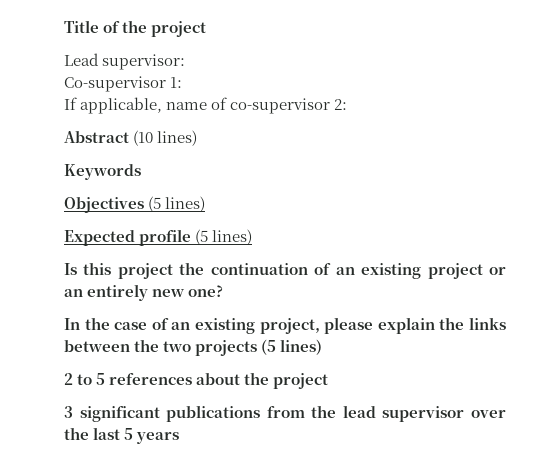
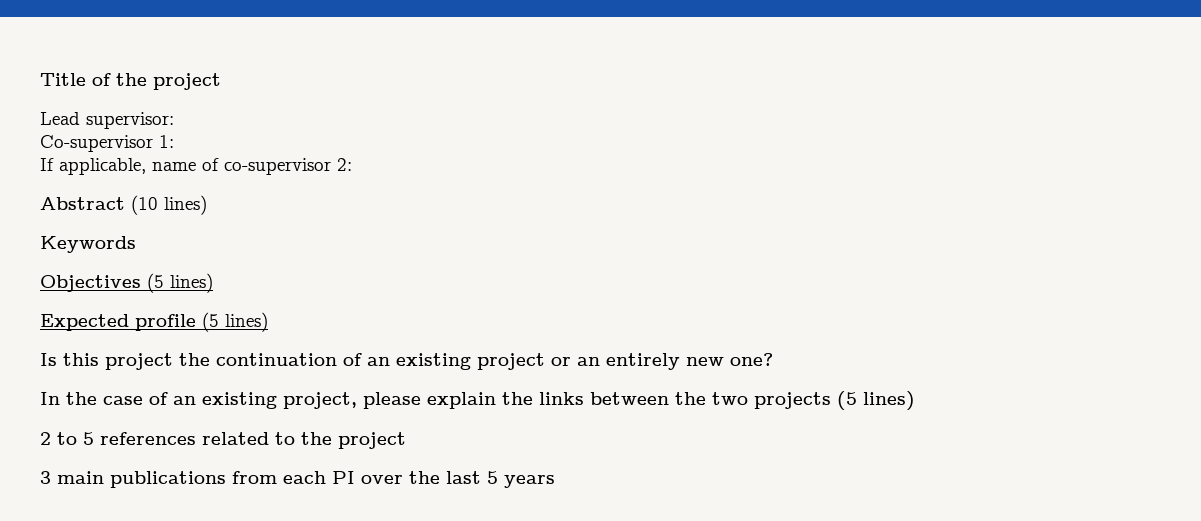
[196,373,241,385] about -> [202,432,295,445] related to
[79,406,160,422] significant -> [57,471,104,484] main
[311,405,465,422] the lead supervisor -> [283,471,355,484] each PI

